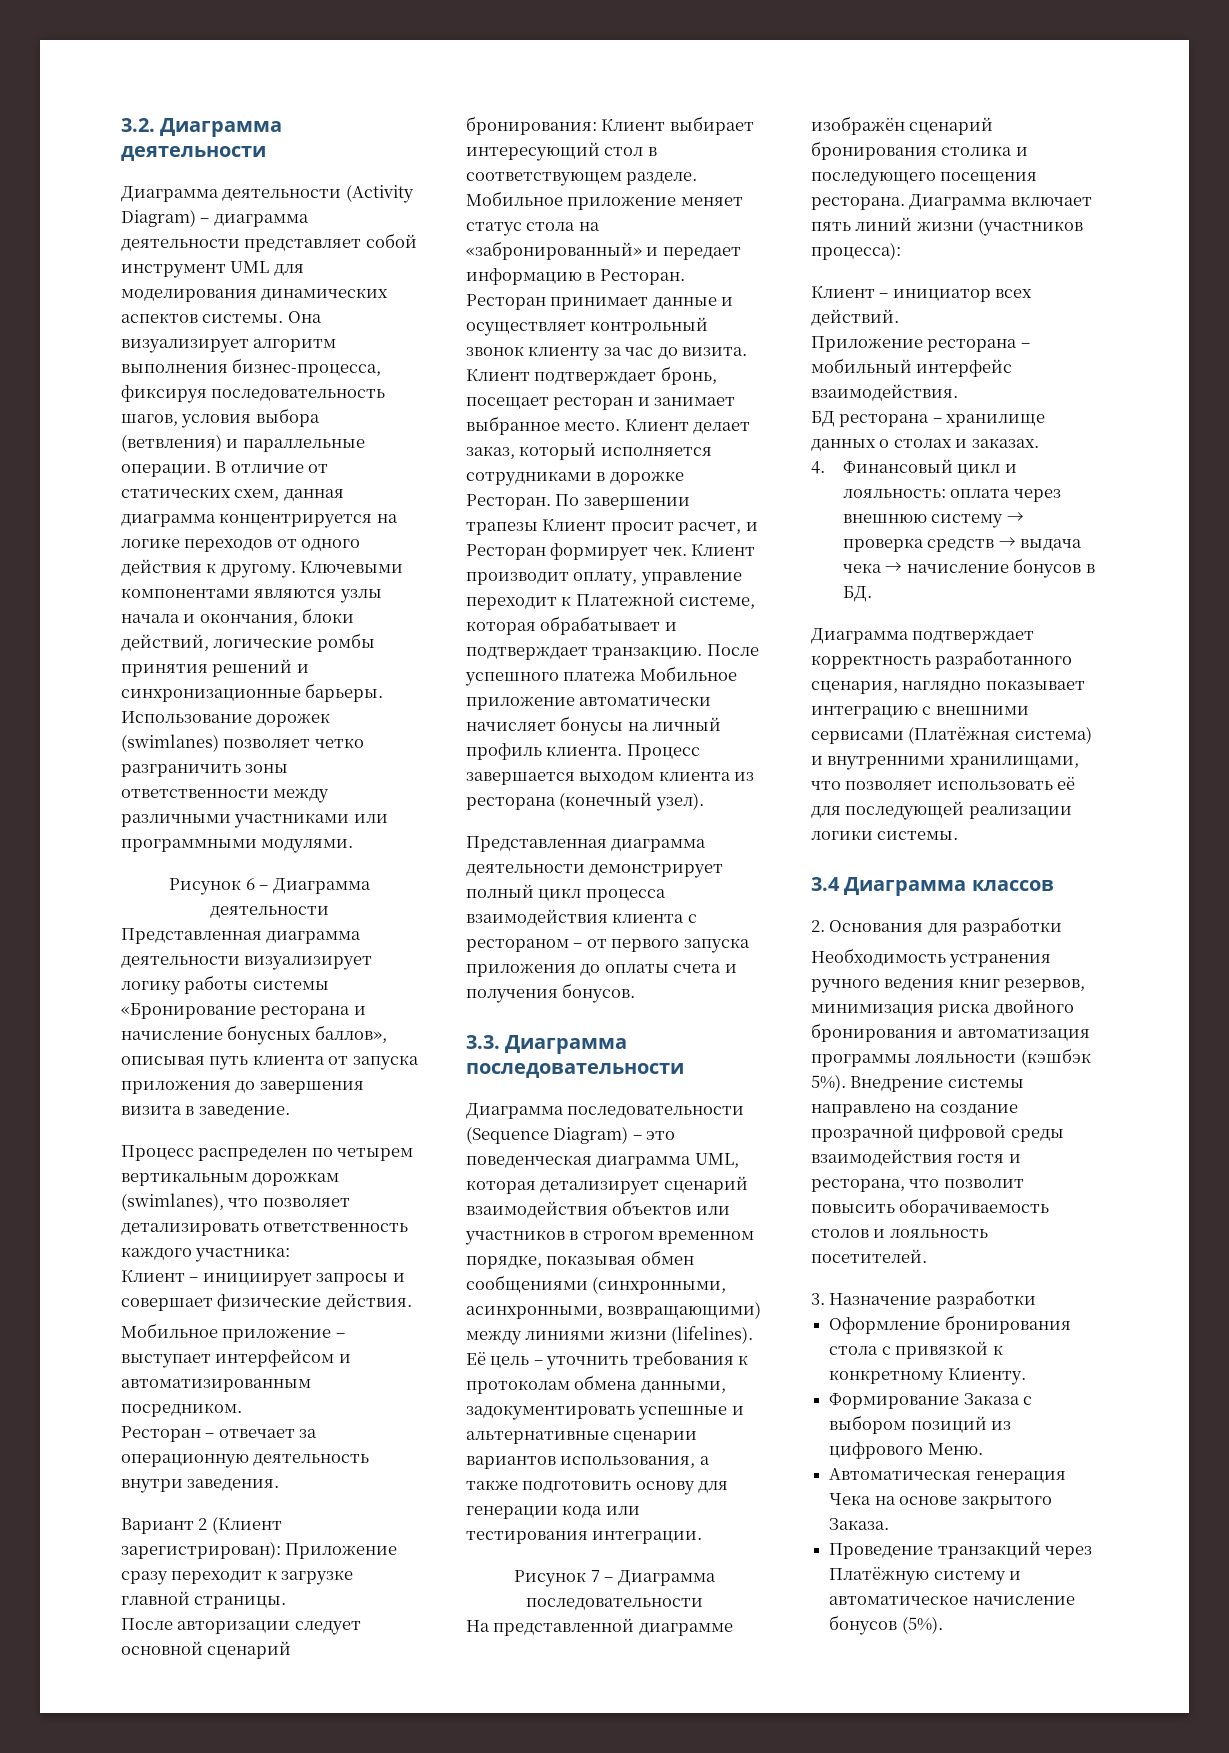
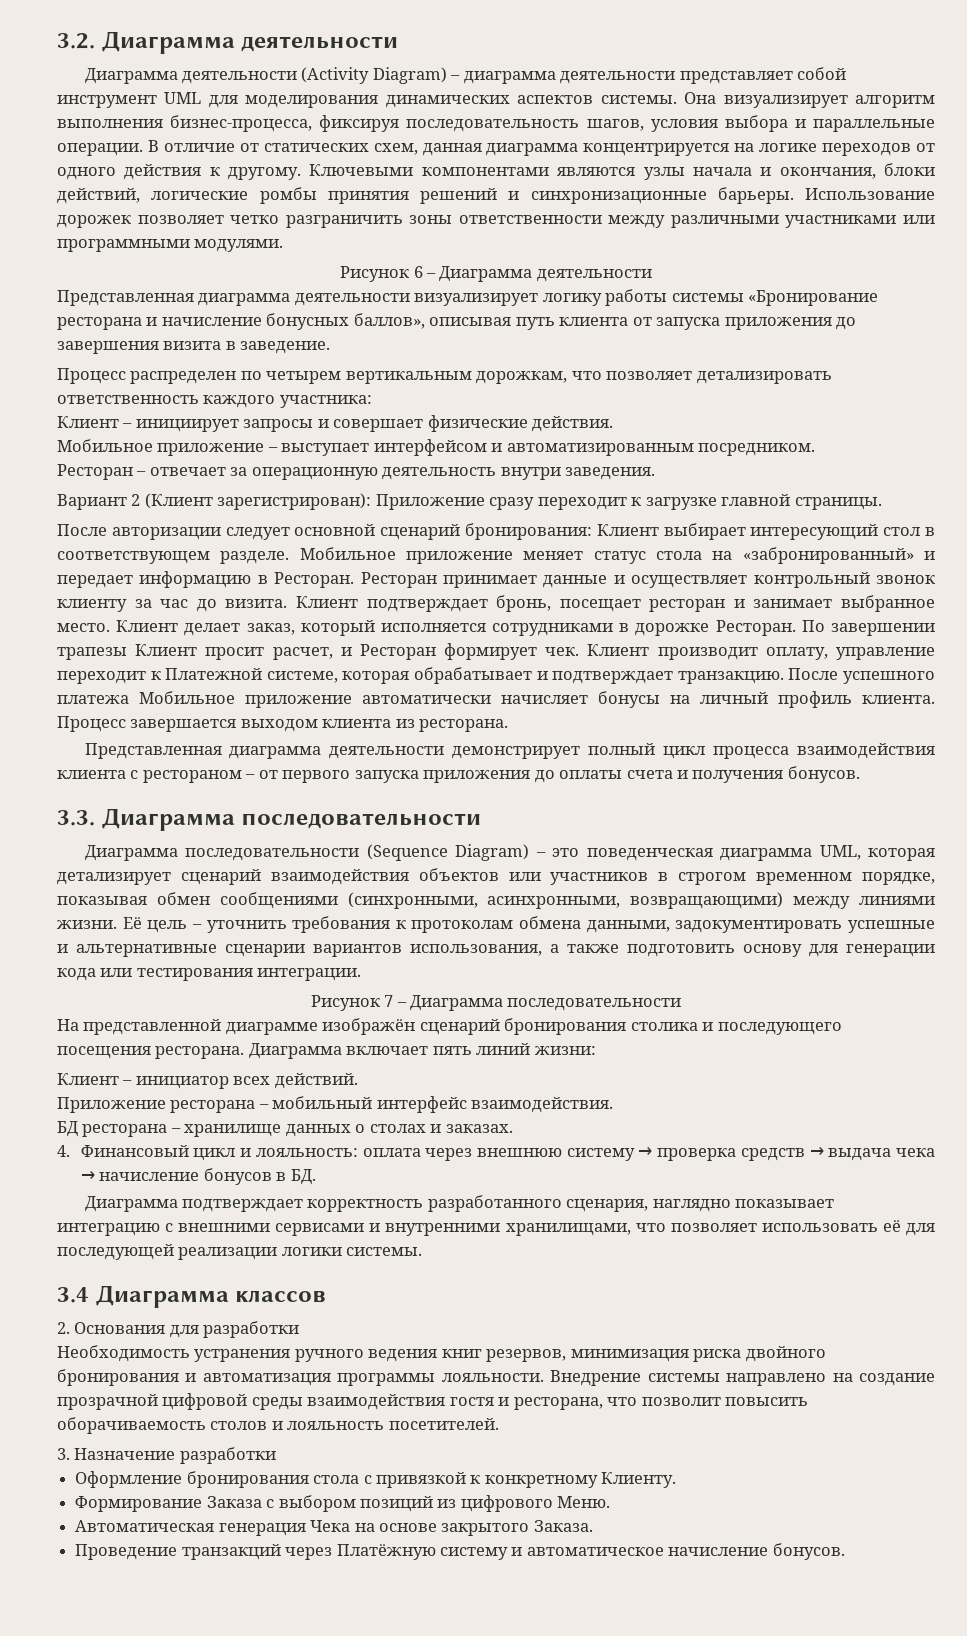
[121,434,222,452] (ветвления) -> (788, 123) none
[121,734,219,752] (swimlanes) -> (131, 221) none
[252,1172,340,1186] [121,1193,224,1211] дорожкам (swimlanes), -> [476,371,568,384] дорожкам,
[466,792,704,811] ресторана (конечный узел). -> [419,719,509,732] ресторана.
[609,1326,754,1344] жизни (lifelines). -> [57,920,117,929] жизни.
[916,217,1084,236] [811,242,901,260] жизни (участников процесса): -> [534,1046,596,1055] жизни:
[908,726,1092,744] (Платёжная система) -> (365, 1229) none
[915,1048,1091,1067] [811,1074,846,1092] лояльности (кэшбэк 5%). -> [441,1373,544,1382] лояльности.
[829,1615,943,1635] бонусов (5%). -> [772,1543,845,1560] бонусов.

